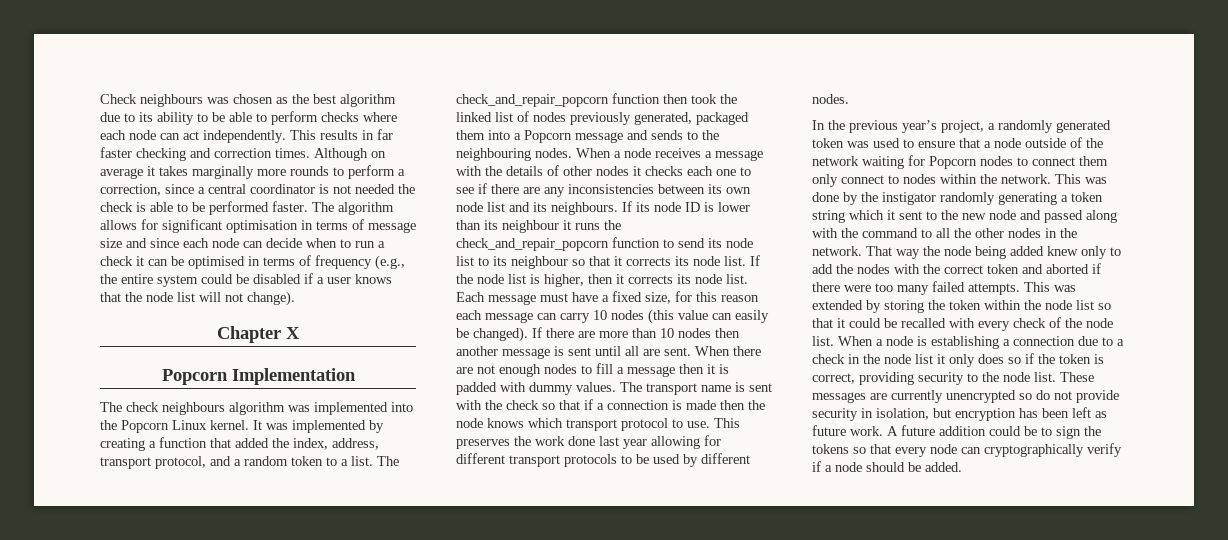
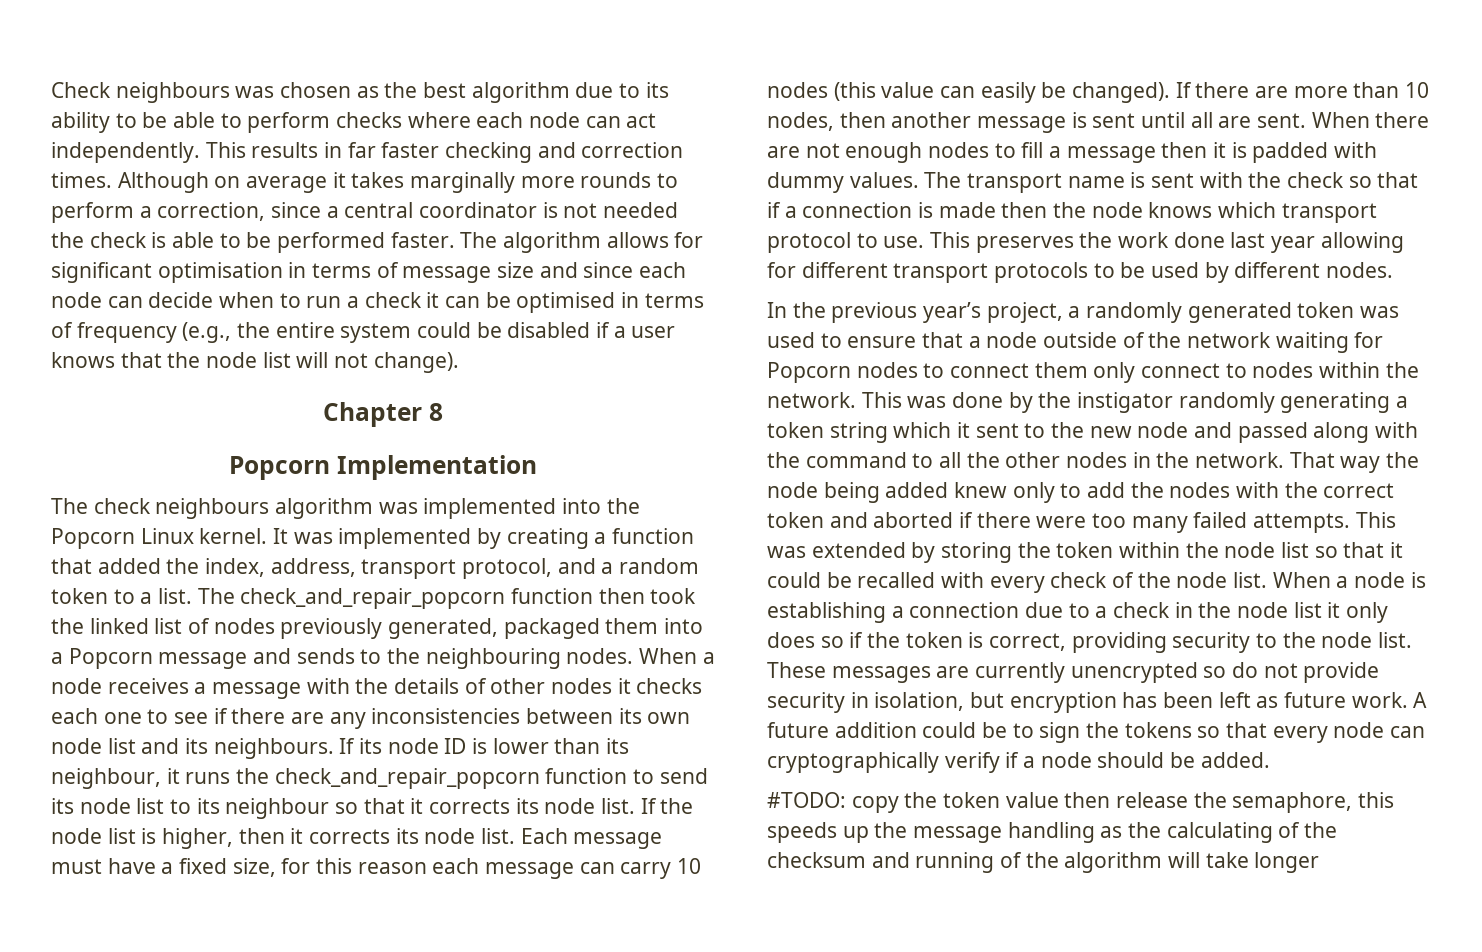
[286,327,300,339] X -> [428,403,443,421] 8
[502,220,559,233] neighbour -> [51,768,161,789] neighbour,
[678,328,711,338] nodes -> [767,112,834,131] nodes,
(962, 467) none -> [767,792,1395,813] [767,822,1338,843] [767,852,1320,873] // #TODO: copy the token value then release the semaphore, this speeds up the message handling as the calculating of the checksum and running of the algorithm will take longer

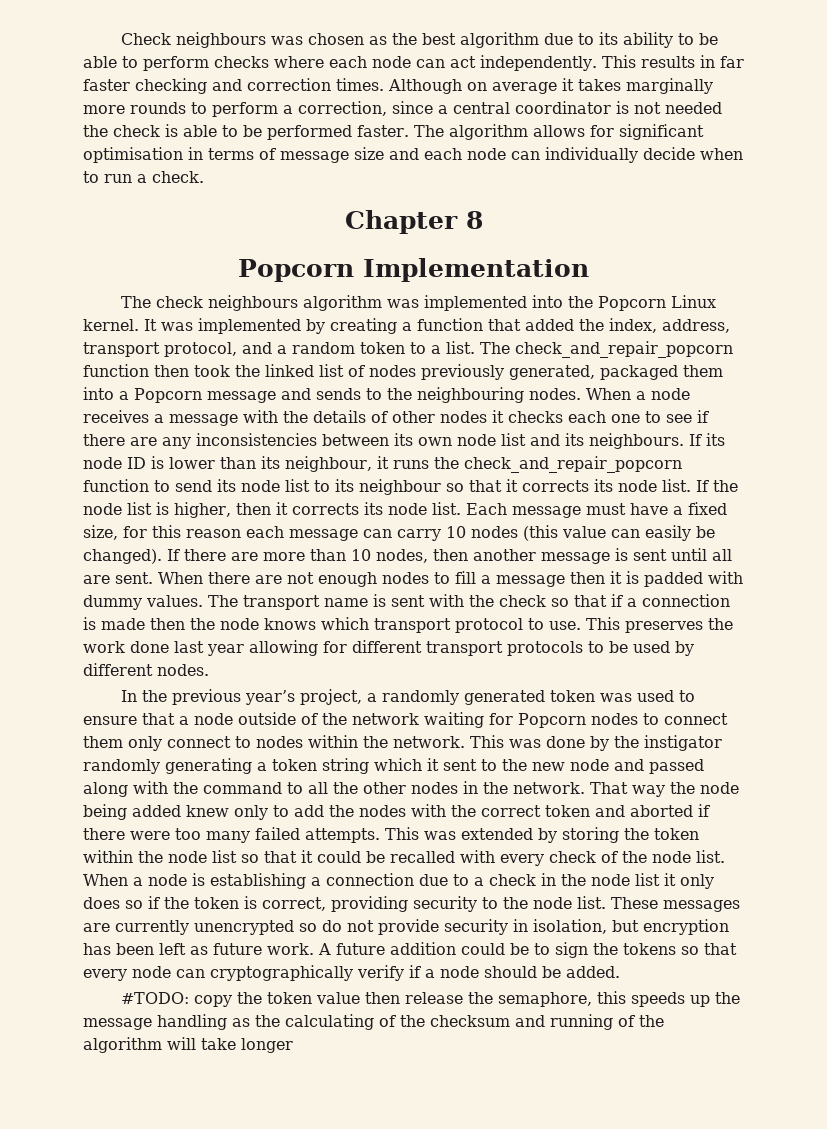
[583,262,687,278] [51,292,143,308] since each node can -> [424,147,638,163] each node can individually
[364,292,704,313] [51,322,676,343] [51,352,459,373] check it can be optimised in terms of frequency (e.g., the entire system could be disabled if a user knows that the node list will not change). -> [152,171,204,183] check.

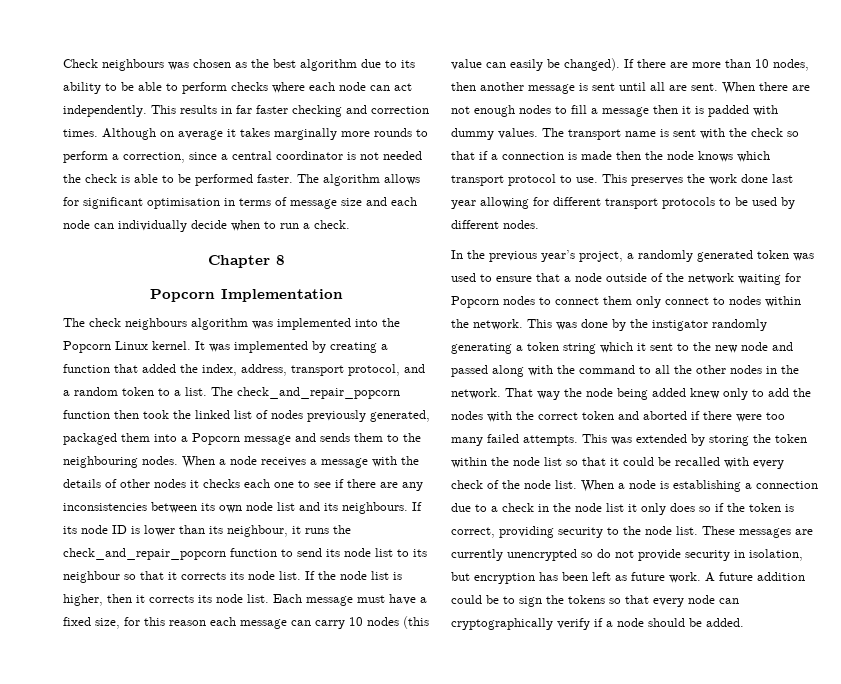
(361, 394) none -> [354,433,383,442] them
[121,991,741,1007] [83,1014,664,1030] [83,1037,293,1053] // #TODO: copy the token value then release the semaphore, this speeds up the message handling as the calculating of the checksum and running of the algorithm will take longer -> (744, 622) none

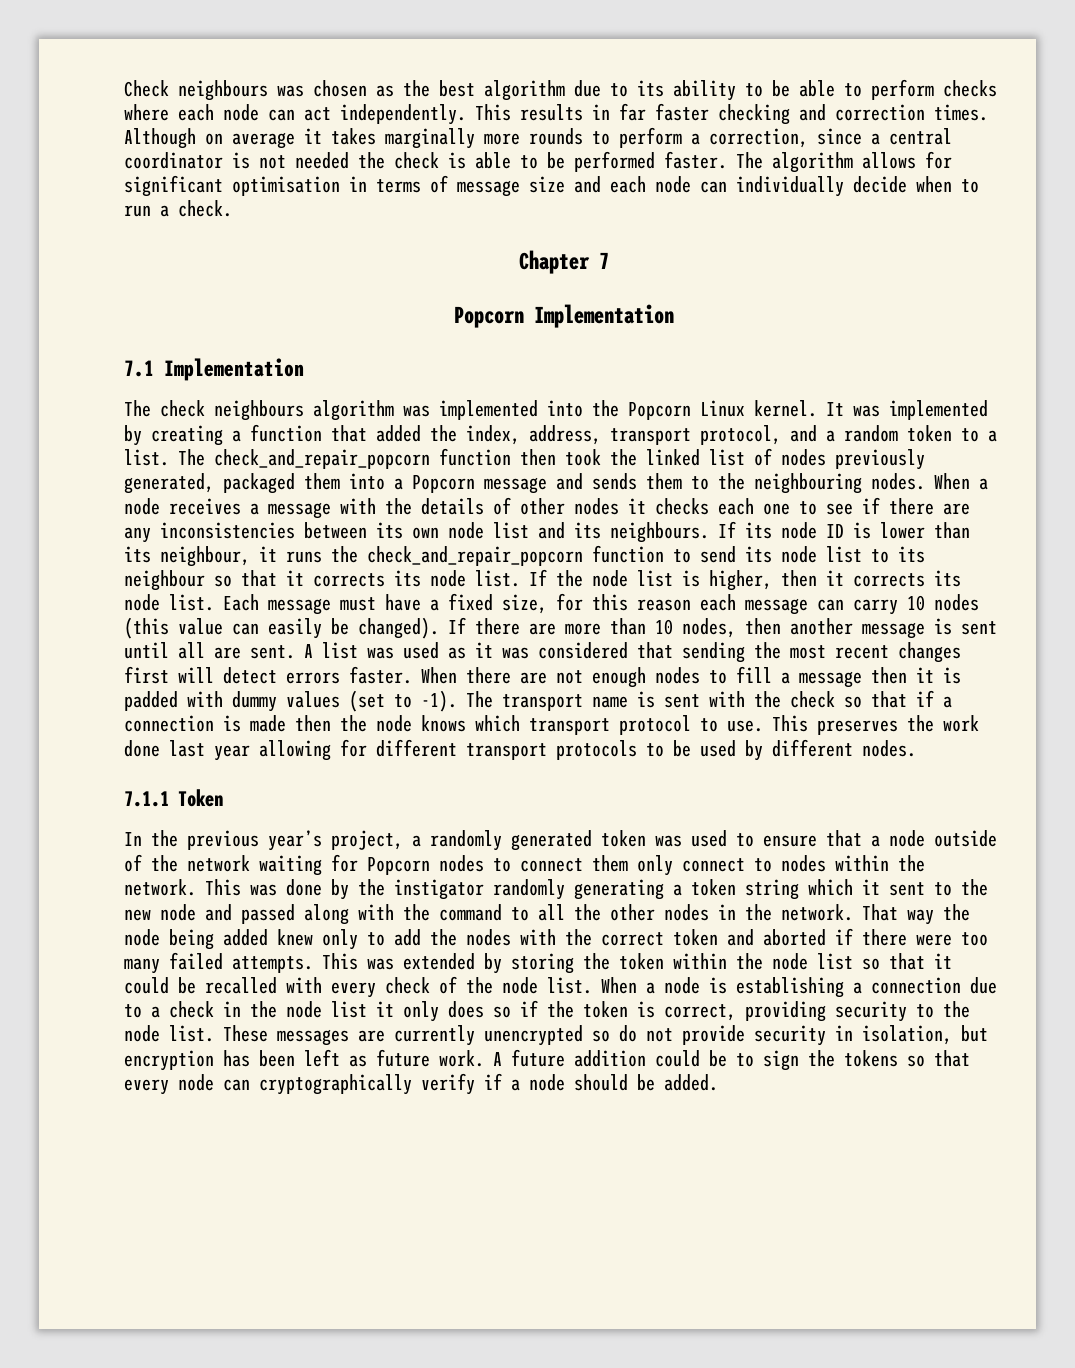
[276,255,285,265] 8 -> [598,252,609,269] 7
(343, 295) none -> [124,358,304,381] // 7.1 Implementation
(718, 87) none -> [304,642,961,663] [124,666,412,684] A list was used as it was considered that sending the most recent changes first will detect errors faster.
[498,128,538,139] values. -> [286,690,457,712] values (set to -1).
(539, 224) none -> [124,789,223,807] // 7.1.1 Token

